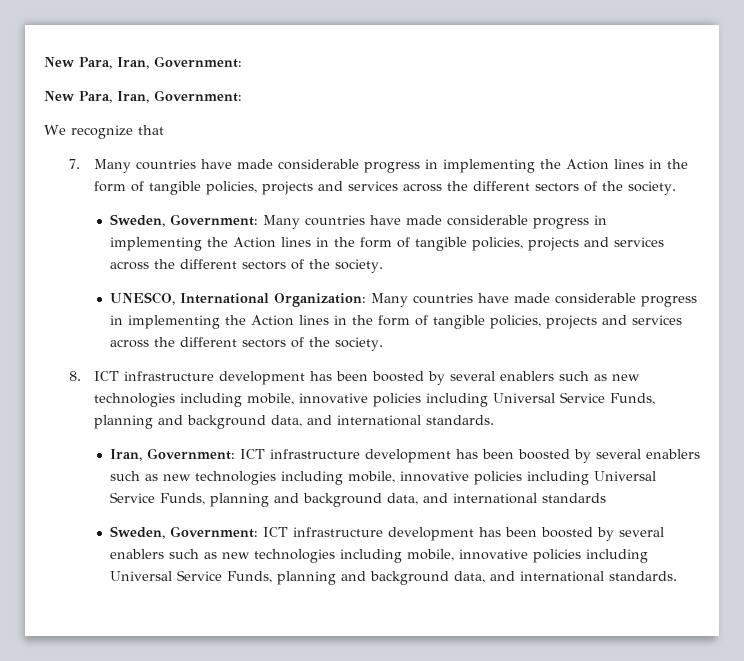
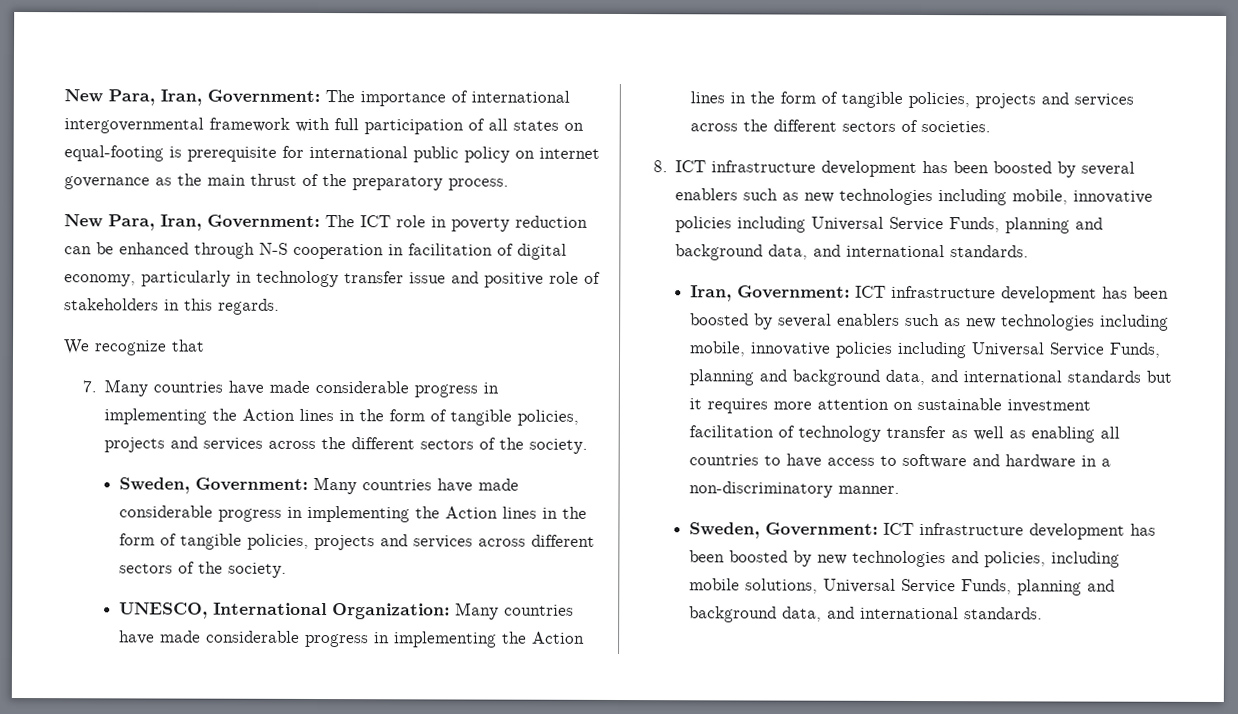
[44,56,242,69] [44,90,242,103] New Para, Iran, Government: // New Para, Iran, Government: -> [64,89,570,107] [64,117,584,135] [64,145,600,163] [64,173,509,191] [64,214,588,232] [64,242,567,260] [64,270,601,288] [64,298,280,315] New Para, Iran, Government: The importance of international intergovernmental framework with full participation of all states on equal-footing is prerequisite for international public policy on internet governance as the main thrust of the preparatory process. // New Para, Iran, Government: The ICT role in poverty reduction can be enhanced through N-S cooperation in facilitation of digital economy, particularly in technology transfer issue and positive role of stakeholders in this regards.
[153,259,175,269] the -> (526, 542) none
[308,337,383,351] the society. -> [920,120,991,133] societies.
(606, 498) none -> [1145,370,1172,383] [688,397,1091,414] [688,425,1120,443] [688,453,1111,469] [688,481,900,498] but it requires more attention on sustainable investment facilitation of technology transfer as well as enabling all countries to have access to software and hardware in a non-discriminatory manner.
[618,527,664,537] [109,549,648,563] several enablers such as new technologies including mobile, innovative policies including -> [816,550,1120,568] [688,578,818,594] new technologies and policies, including mobile solutions,

